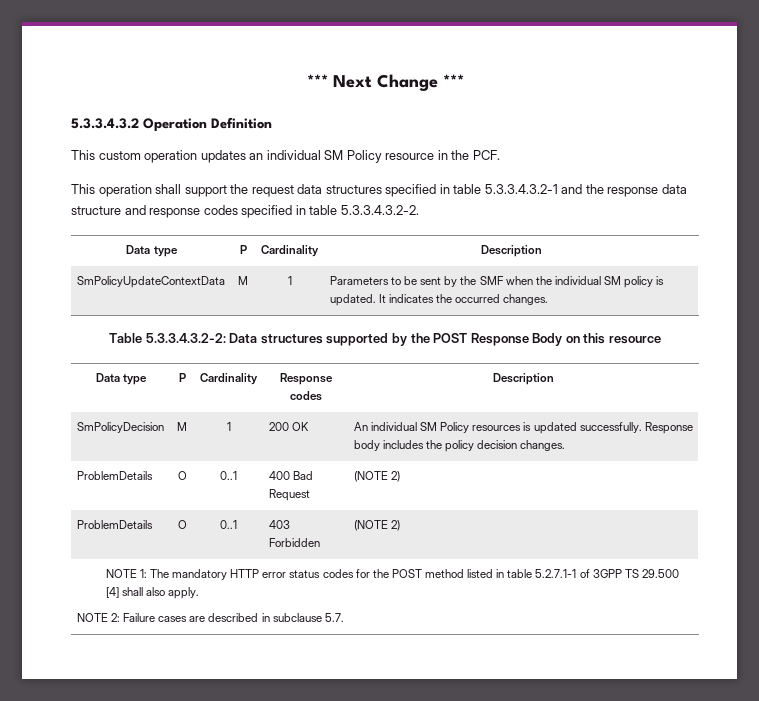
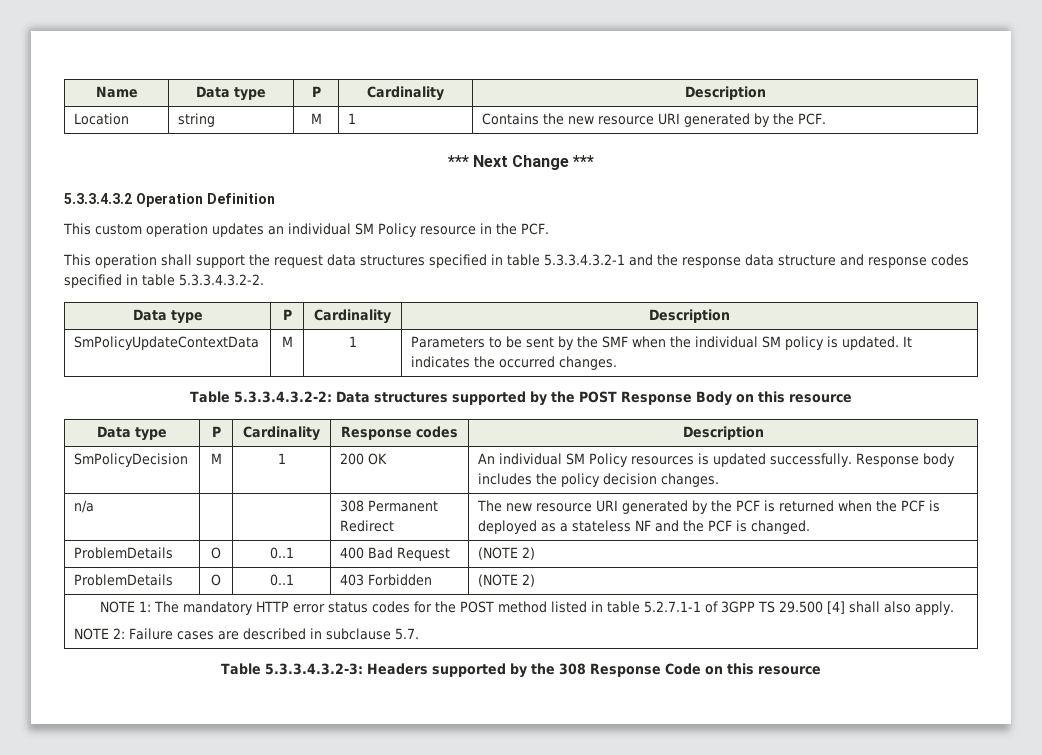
(306, 80) none -> [95,86,138,98] [196,86,266,101] [311,86,321,97] [367,86,444,101] [684,86,766,100] [74,113,130,125] [178,113,216,127] [310,113,322,124] [348,113,357,124] [482,113,827,127] Name | Data type | P | Cardinality | Description // Location | string | M | 1 | Contains the new resource URI generated by the PCF. //
(566, 445) none -> [74,500,95,513] [340,500,439,512] [340,520,395,532] [477,500,941,514] [478,520,811,534] // n/a | | | 308 Permanent Redirect | The new resource URI generated by the PCF is returned when the PCF is deployed as a stateless NF and the PCF is changed.
(344, 617) none -> [221,663,821,678] // Table 5.3.3.4.3.2-3: Headers supported by the 308 Response Code on this resource

